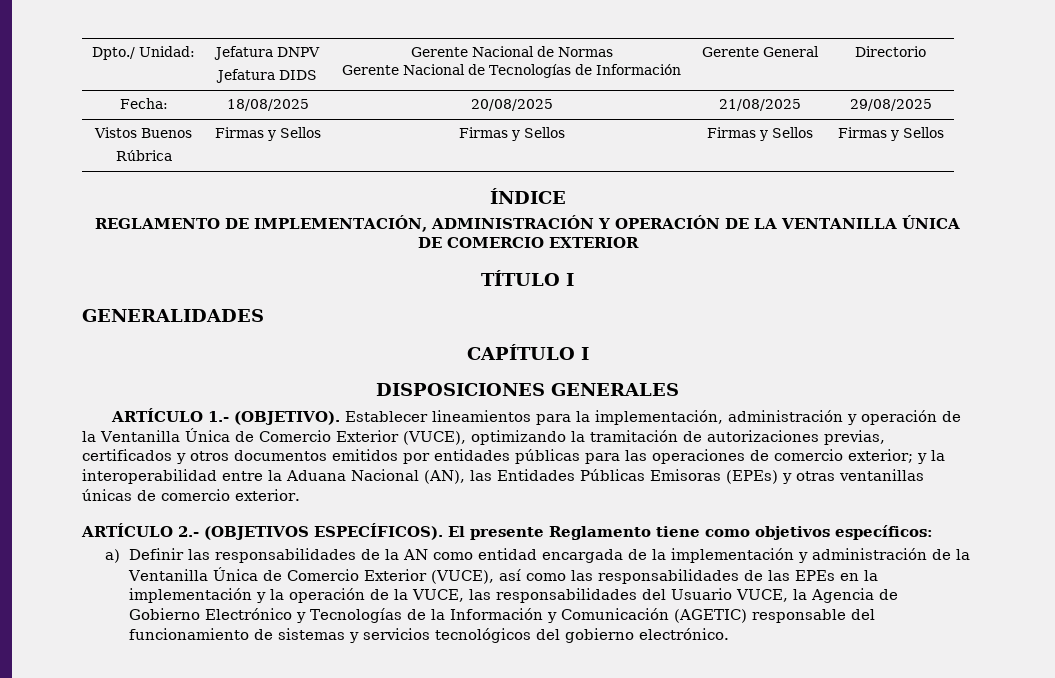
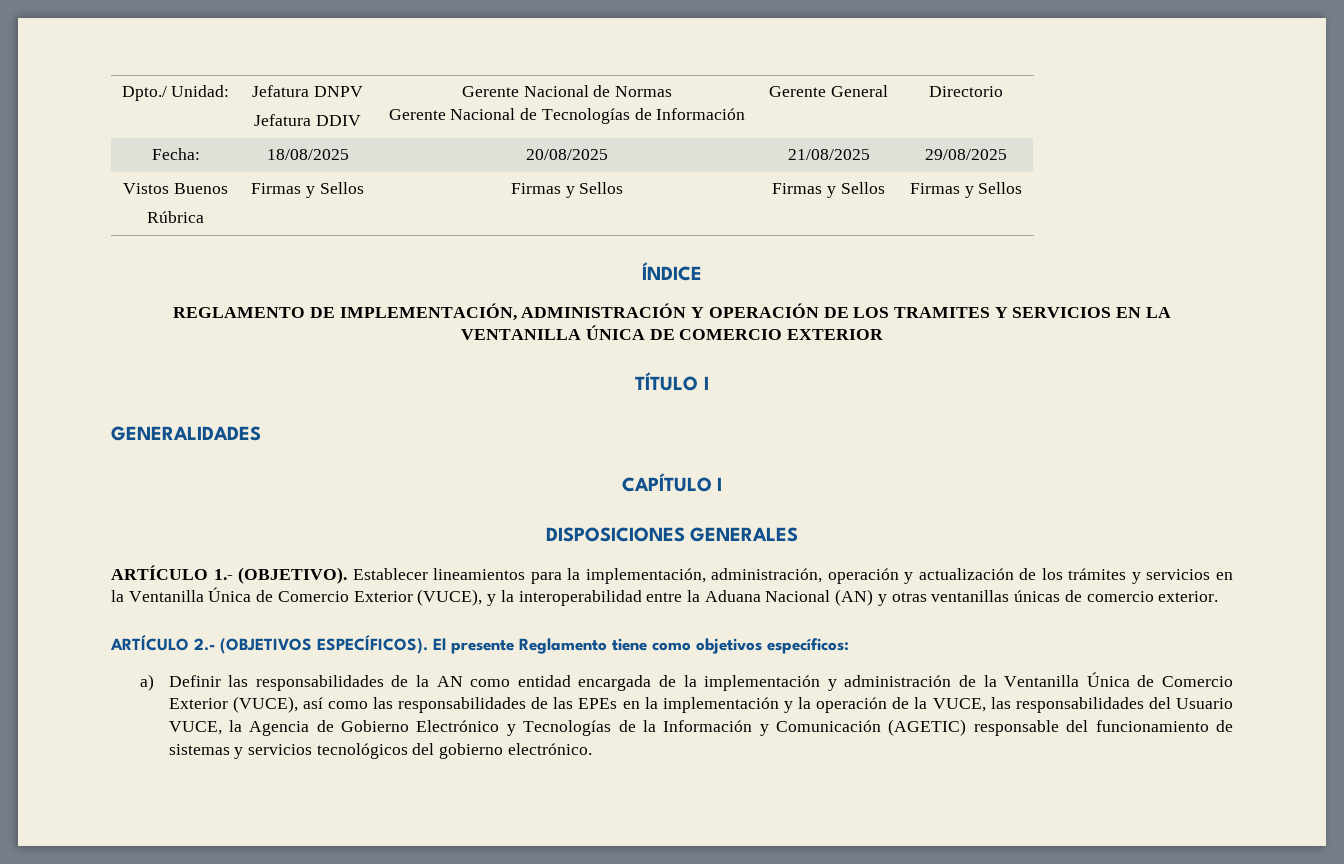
[279,70,317,80] DIDS -> [315,115,361,126] DDIV
(749, 223) none -> [853,307,1142,318] LOS TRAMITES Y SERVICIOS EN
[727,410,961,425] [82,428,885,445] [82,449,913,464] administración y operación de la Ventanilla Única de Comercio Exterior (VUCE), optimizando la tramitación de autorizaciones previas, certificados y otros documentos emitidos por entidades públicas para las operaciones de comercio exterior; -> [711,568,1233,584] [111,587,483,606] administración, operación y actualización de los trámites y servicios en la Ventanilla Única de Comercio Exterior (VUCE),
[424,469,778,484] (AN), las Entidades Públicas Emisoras (EPEs) -> [835,589,874,606] (AN)

